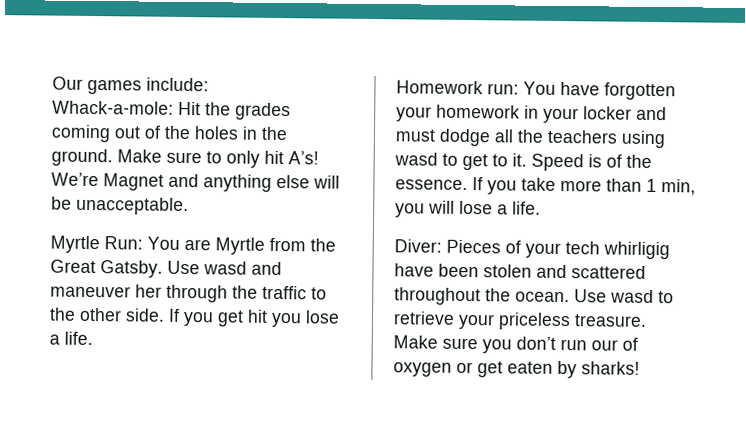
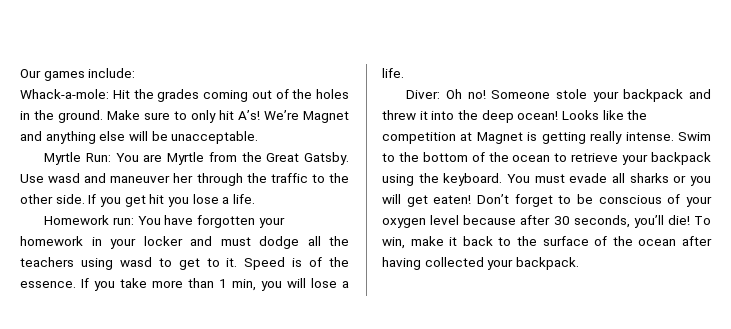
[446,239,670,260] [394,263,646,279] [394,287,674,306] [393,311,647,331] [393,335,638,354] [393,360,640,379] Pieces of your tech whirligig have been stolen and scattered throughout the ocean. Use wasd to retrieve your priceless treasure. Make sure you don’t run our of oxygen or get eaten by sharks! -> [445,89,711,102] [382,110,648,123] [382,131,711,144] [382,152,711,165] [382,173,711,186] [382,194,712,207] [382,215,711,228] [382,236,712,249] [382,257,579,270] Oh no! Someone stole your backpack and threw it into the deep ocean! Looks like the competition at Magnet is getting really intense. Swim to the bottom of the ocean to retrieve your backpack using the keyboard. You must evade all sharks or you will get eaten! Don’t forget to be conscious of your oxygen level because after 30 seconds, you’ll die! To win, make it back to the surface of the ocean after having collected your backpack.

